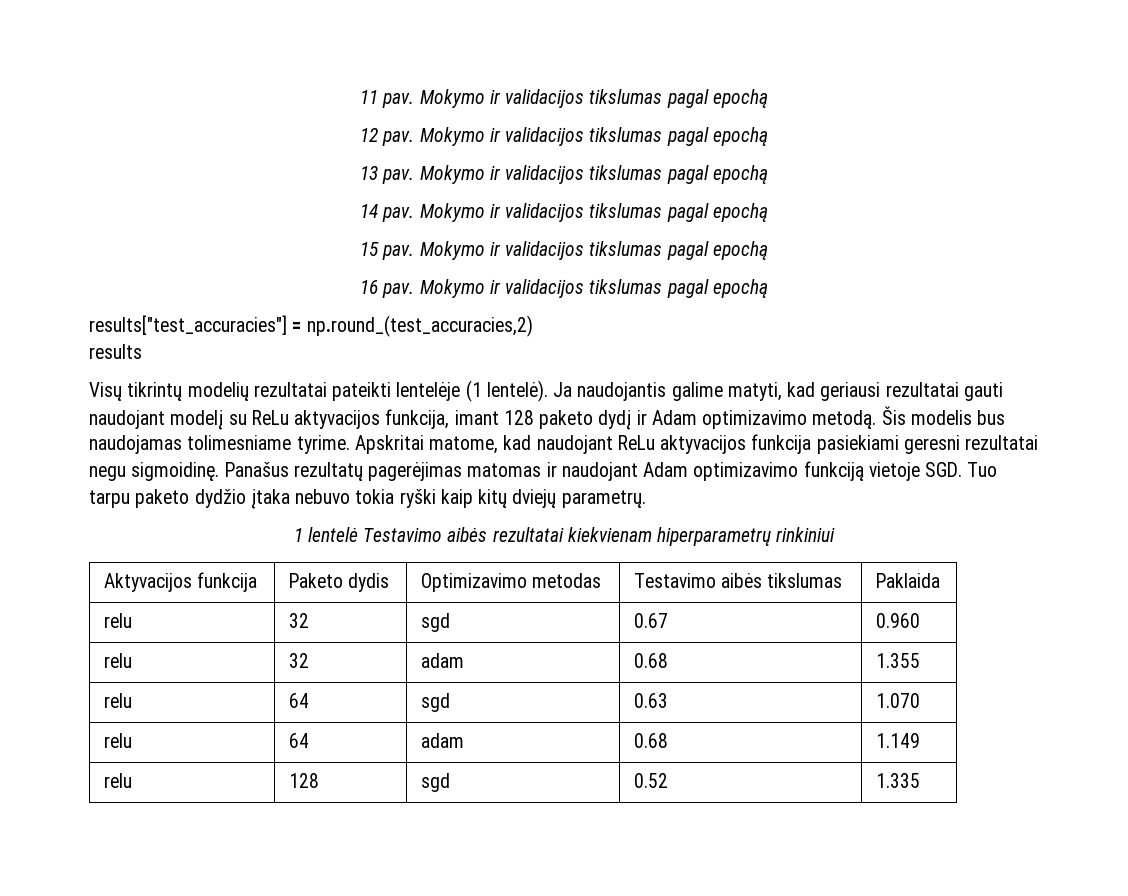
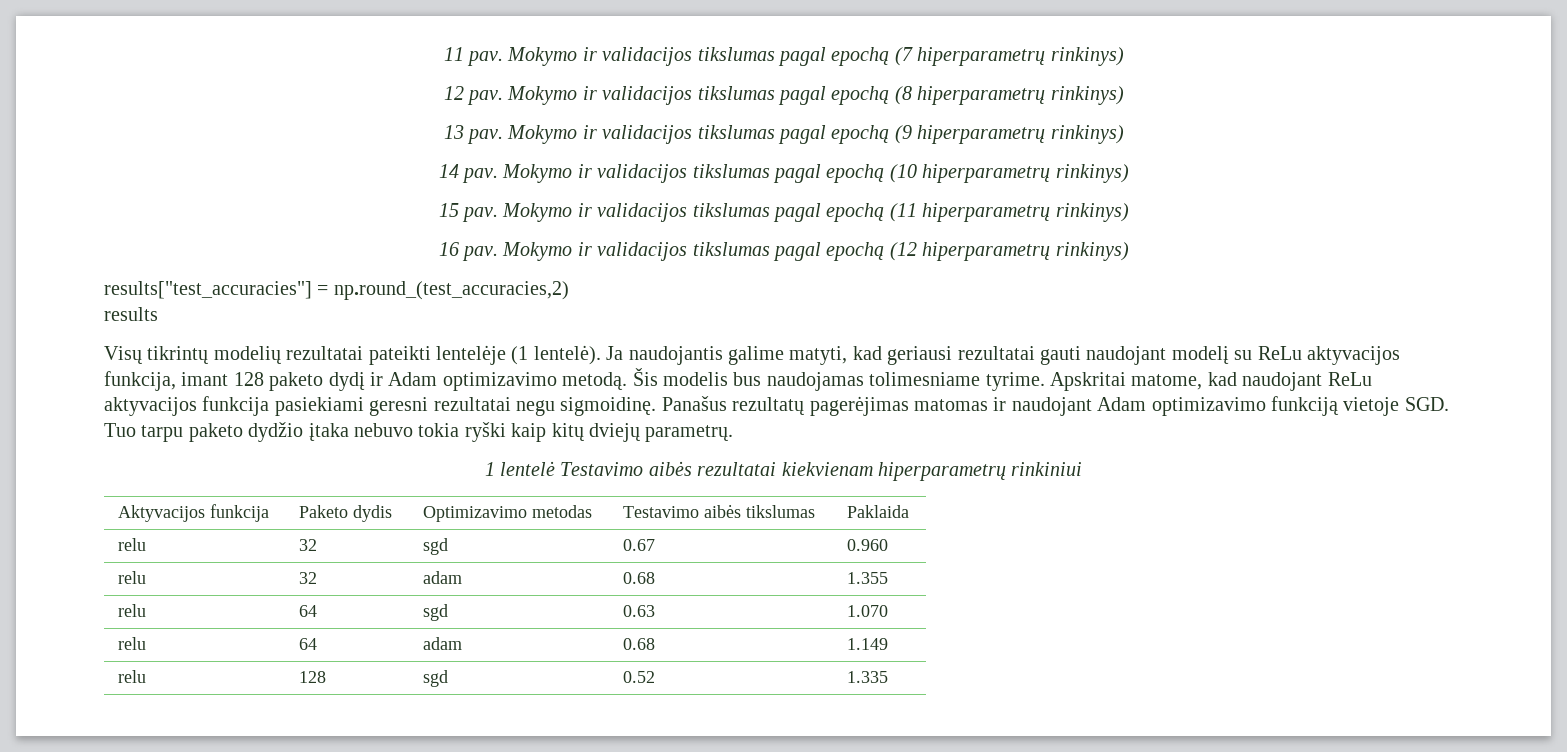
(768, 98) none -> [894,47,1124,66] (7 hiperparametrų rinkinys)
(768, 136) none -> [894,86,1124,105] (8 hiperparametrų rinkinys)
(768, 174) none -> [894,125,1124,144] (9 hiperparametrų rinkinys)
(768, 212) none -> [889,164,1129,183] (10 hiperparametrų rinkinys)
(768, 250) none -> [889,203,1129,222] (11 hiperparametrų rinkinys)
(768, 288) none -> [889,242,1129,261] (12 hiperparametrų rinkinys)

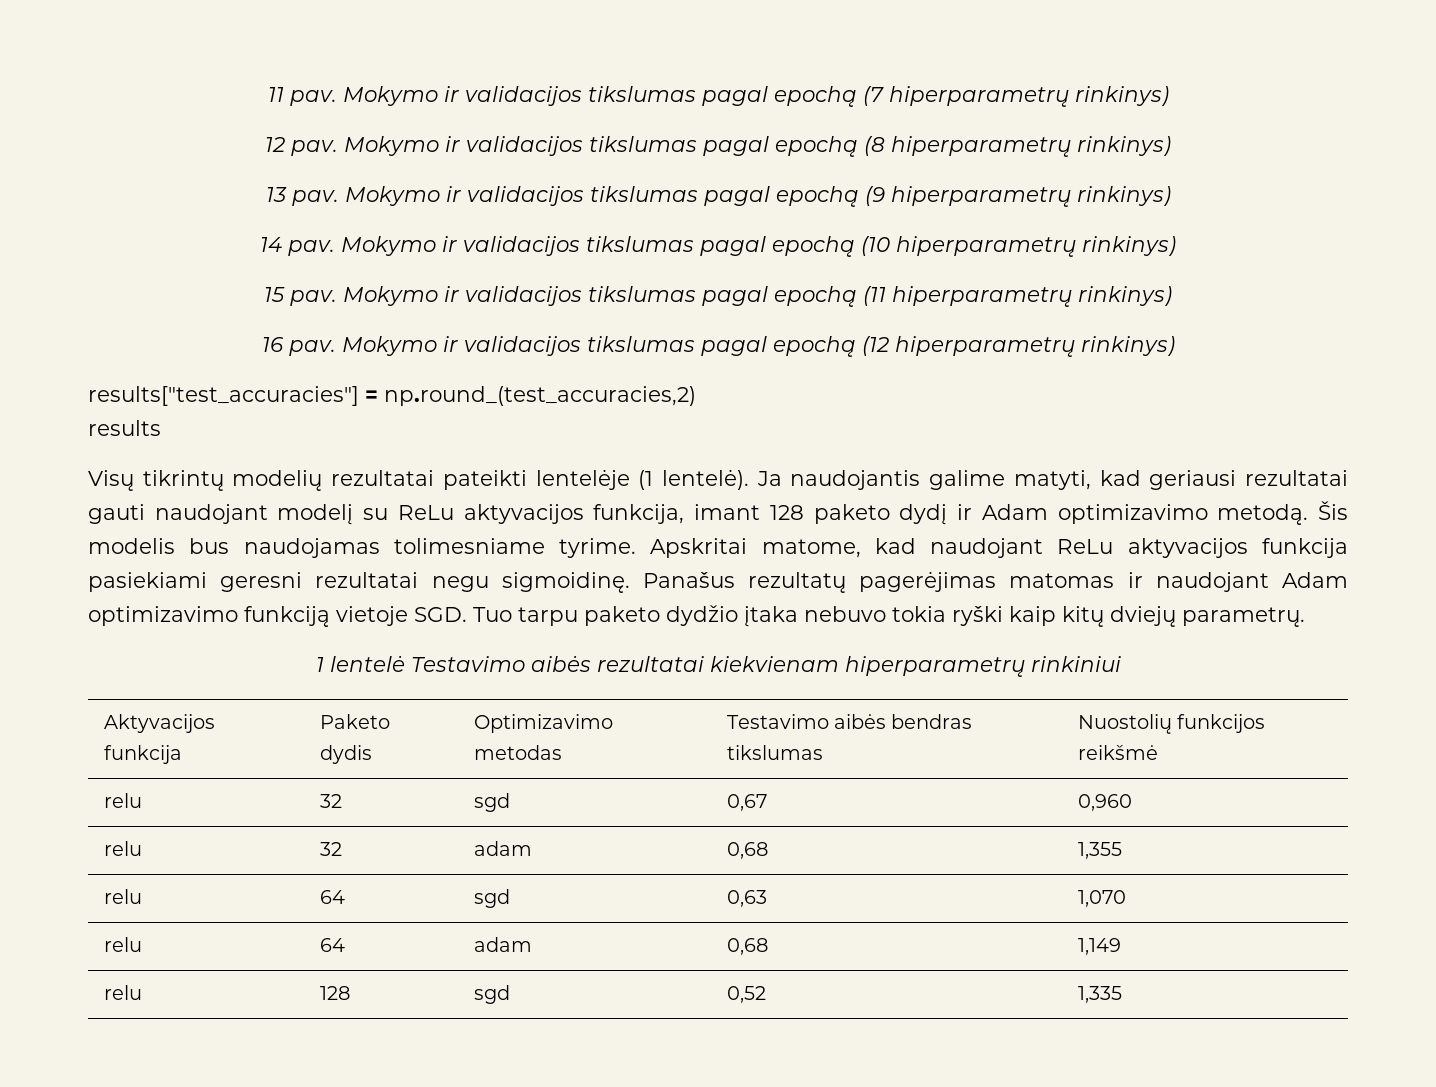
(742, 511) none -> [891,714,973,729] bendras
[847,505,910,518] Paklaida -> [1077,714,1265,734] [1077,745,1158,760] Nuostolių funkcijos reikšmė
[623,539,656,551] [847,539,889,551] 0.67 | 0.960 -> [726,794,767,811] [1077,794,1132,811] 0,67 | 0,960
[623,572,656,584] [847,572,889,584] 0.68 | 1.355 -> [726,842,768,859] [1077,842,1122,859] 0,68 | 1,355
[623,605,656,617] [847,605,889,617] 0.63 | 1.070 -> [726,890,767,907] [1077,890,1126,907] 0,63 | 1,070
[623,638,656,650] [847,638,889,650] 0.68 | 1.149 -> [726,938,768,955] [1077,938,1121,955] 0,68 | 1,149
[623,671,656,683] [847,671,889,683] 0.52 | 1.335 -> [726,986,766,1003] [1077,986,1122,1003] 0,52 | 1,335

